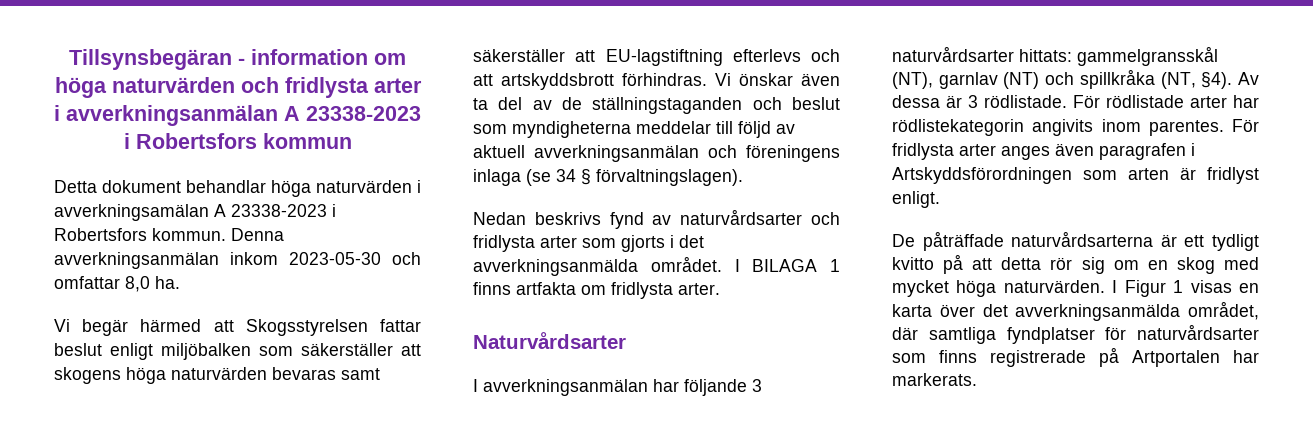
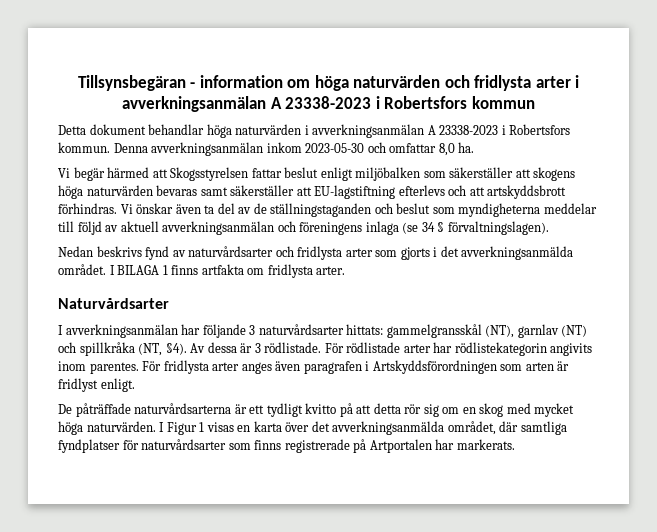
[54,204,209,221] avverkningsamälan -> [312,124,425,138] avverkningsanmälan

